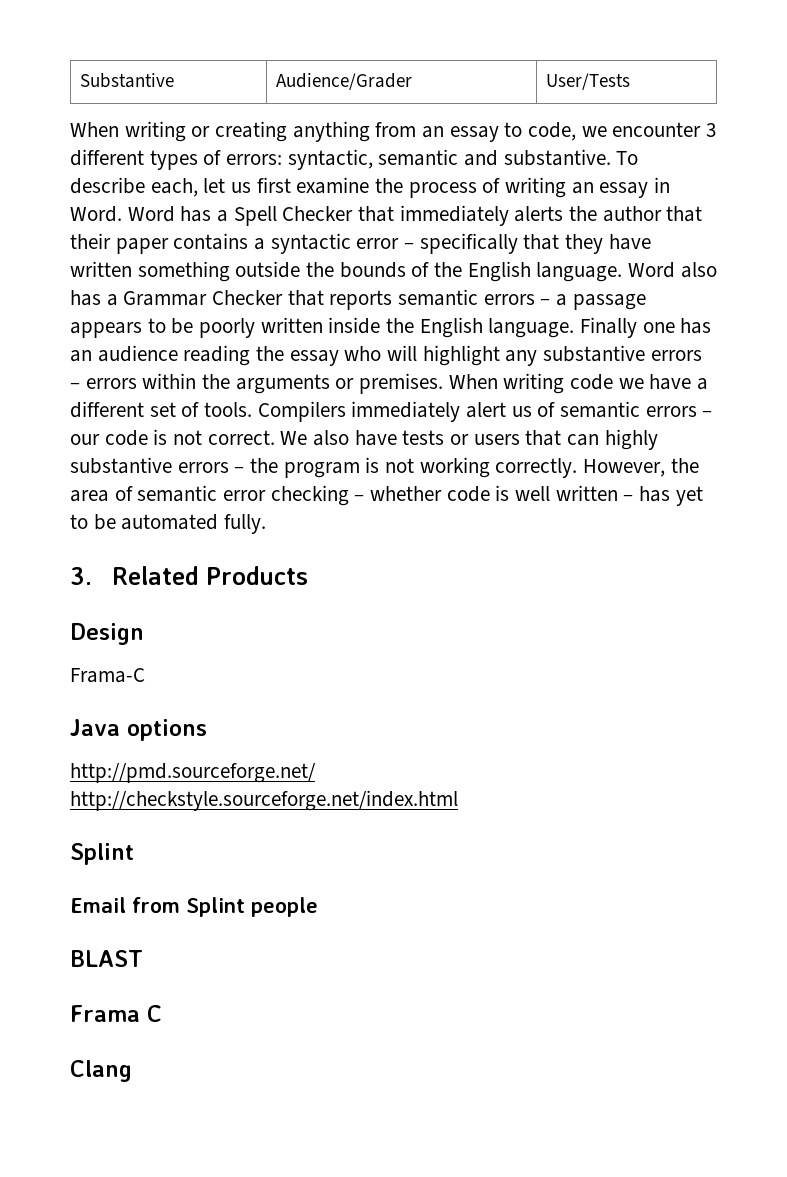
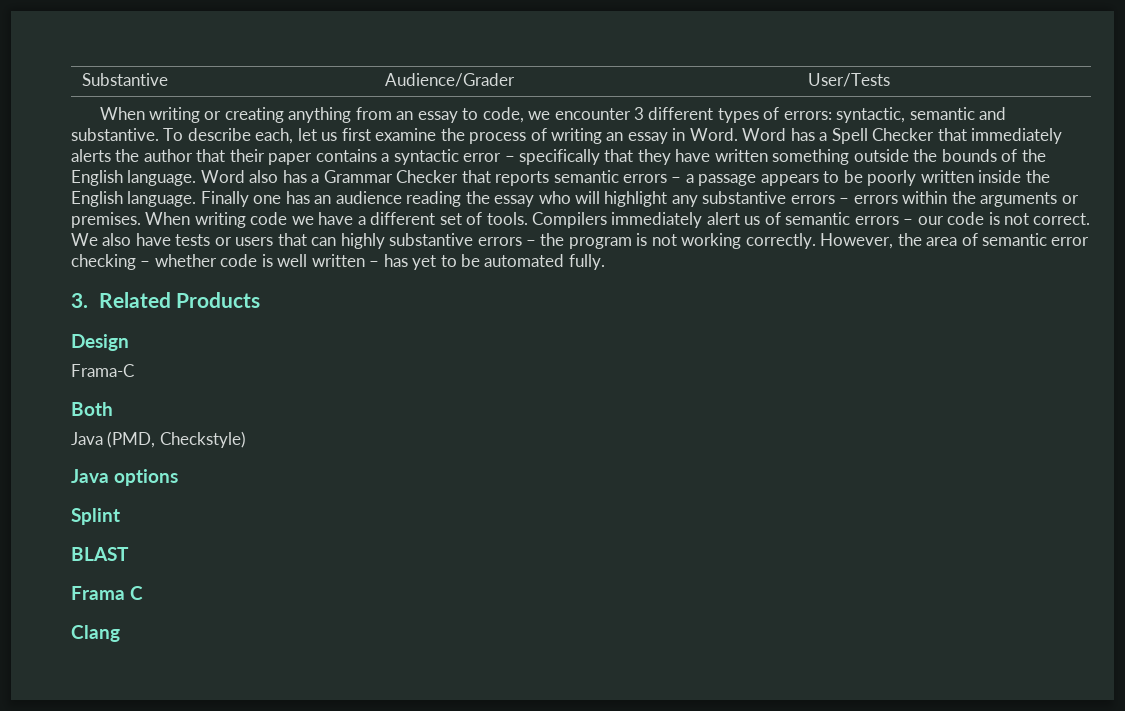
(145, 675) none -> [71,402,113,416] [71,431,246,448] // Both // Java (PMD, Checkstyle)
[70,763,316,783] [70,790,458,811] [70,843,134,865] [70,897,318,917] // http://pmd.sourceforge.net/ // http://checkstyle.sourceforge.net/index.html // Splint // Email from Splint people -> [71,508,120,525] // Splint

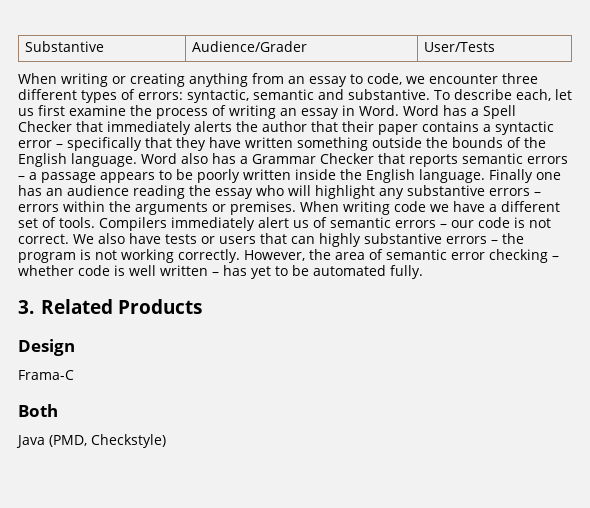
[634,107,645,120] 3 -> [502,73,538,84] three
[71,469,179,486] [71,508,120,525] [71,547,129,561] [71,586,144,600] [71,625,120,642] // Java options // Splint // BLAST // Frama C // Clang -> (166, 441) none

